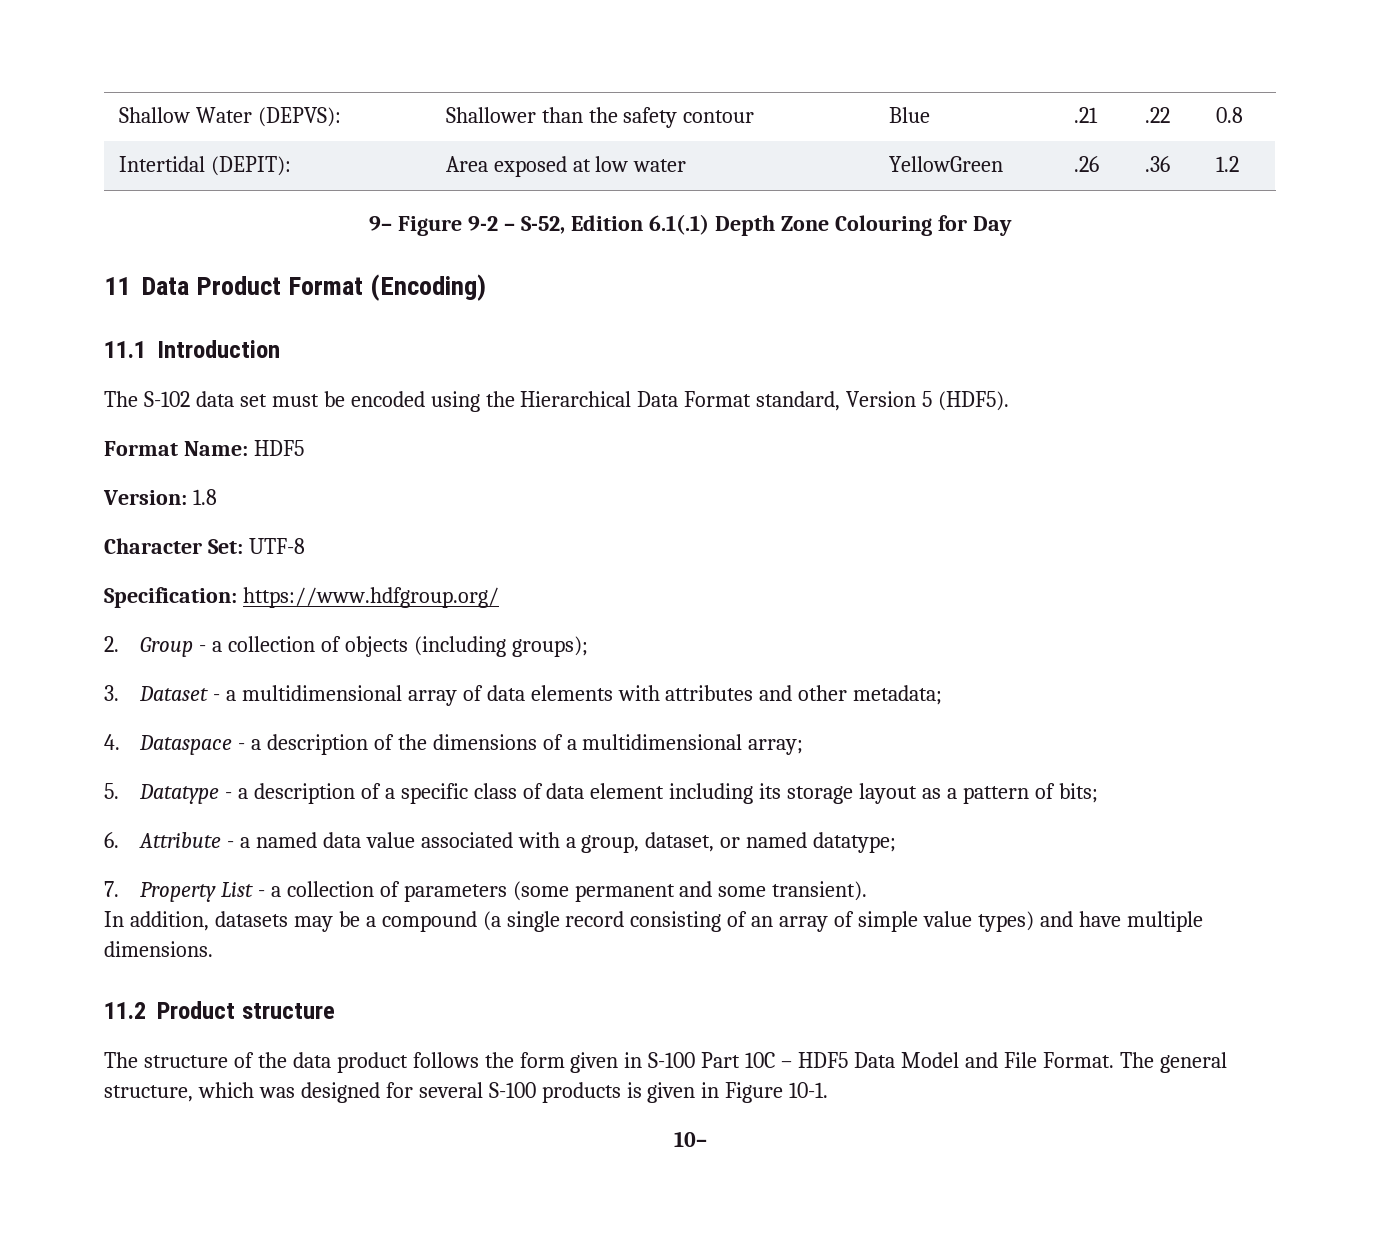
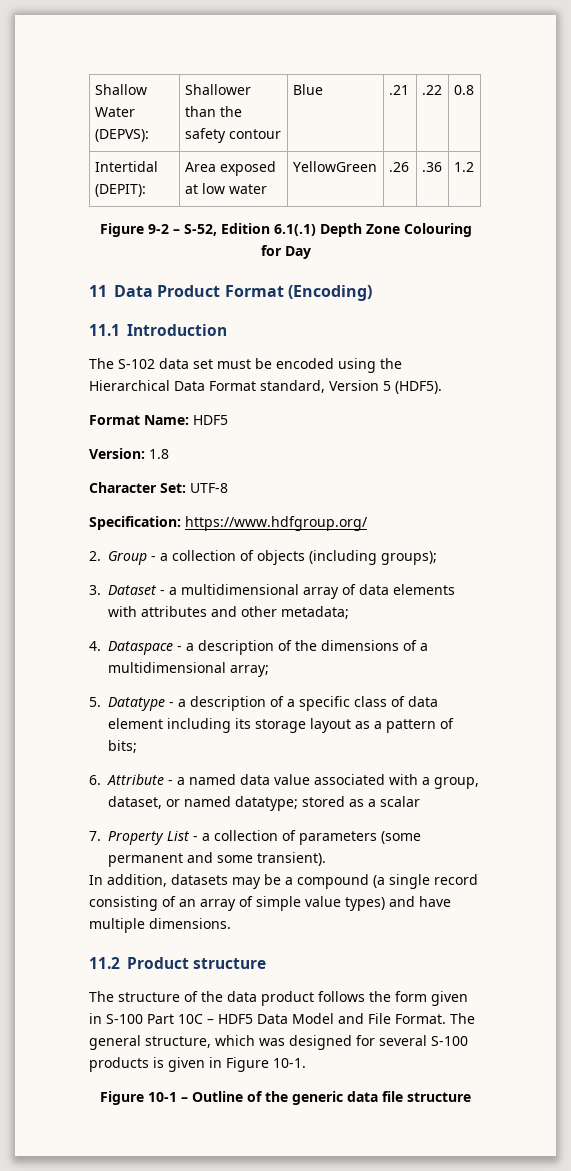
[369,216,393,231] 9– -> (474, 167) none
(897, 842) none -> [302,796,420,807] stored as a scalar
[673,1131,707,1147] 10– -> [100,1091,471,1105] Figure 10-1 – Outline of the generic data file structure

